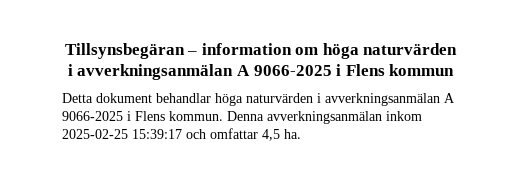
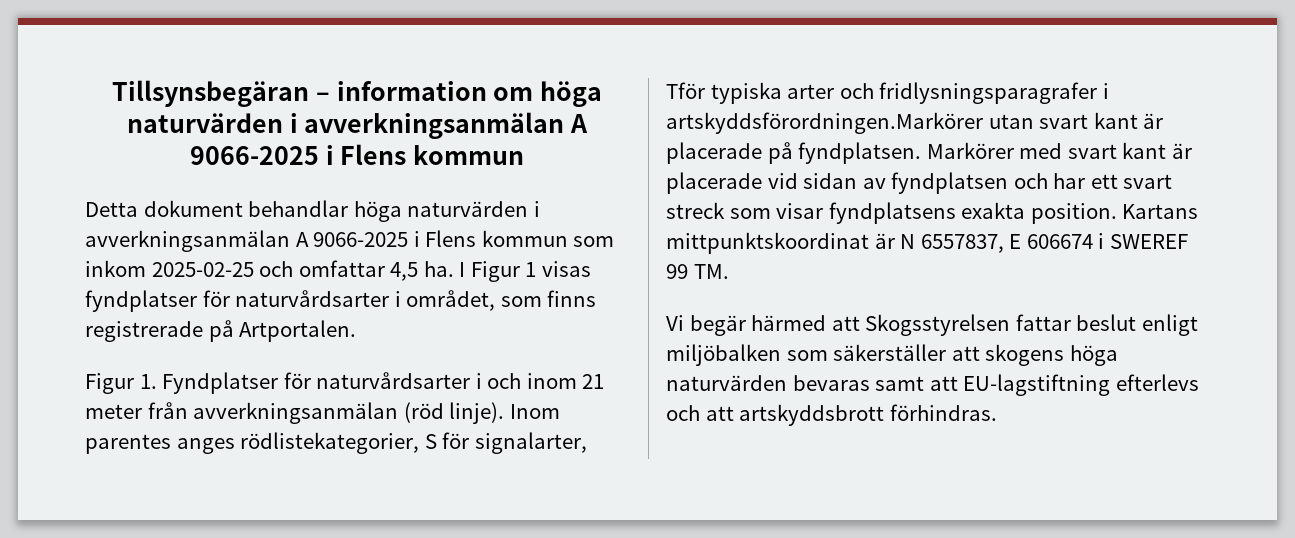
[169,111,382,124] kommun. Denna avverkningsanmälan -> [481,230,615,247] kommun som
[132,129,182,139] 15:39:17 -> (254, 269) none
(301, 134) none -> [459,261,591,282] [85,290,597,312] [85,320,357,342] [85,372,605,394] [85,402,560,424] [85,432,587,454] [666,82,1109,104] [666,112,1164,134] [666,142,1192,164] [666,172,1173,194] [666,202,1199,224] [666,232,1188,254] [666,264,729,279] [666,314,1198,336] [666,344,1118,366] [666,374,1199,396] [666,404,997,426] I Figur 1 visas fyndplatser för naturvårdsarter i området, som finns registrerade på Artportalen. // Figur 1. Fyndplatser för naturvårdsarter i och inom 21 meter från avverkningsanmälan (röd linje). Inom parentes anges rödlistekategorier, S för signalarter, Tför typiska arter och fridlysningsparagrafer i artskyddsförordningen.Markörer utan svart kant är placerade på fyndplatsen. Markörer med svart kant är placerade vid sidan av fyndplatsen och har ett svart streck som visar fyndplatsens exakta position. Kartans mittpunktskoordinat är N 6557837, E 606674 i SWEREF 99 TM. // Vi begär härmed att Skogsstyrelsen fattar beslut enligt miljöbalken som säkerställer att skogens höga naturvärden bevaras samt att EU-lagstiftning efterlevs och att artskyddsbrott förhindras.

